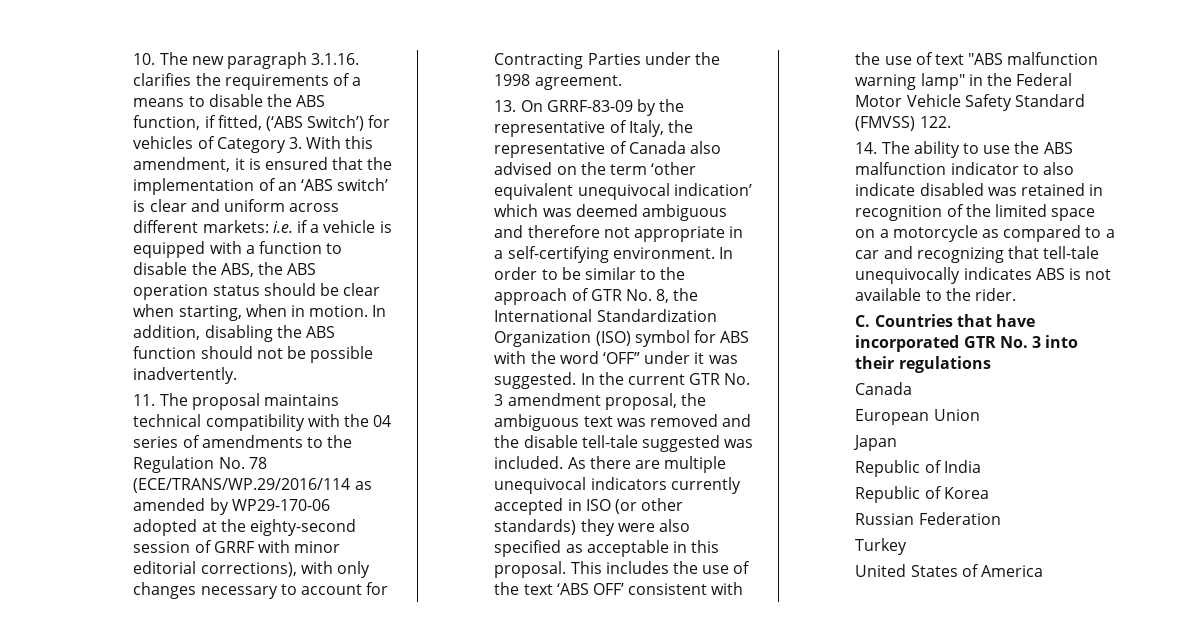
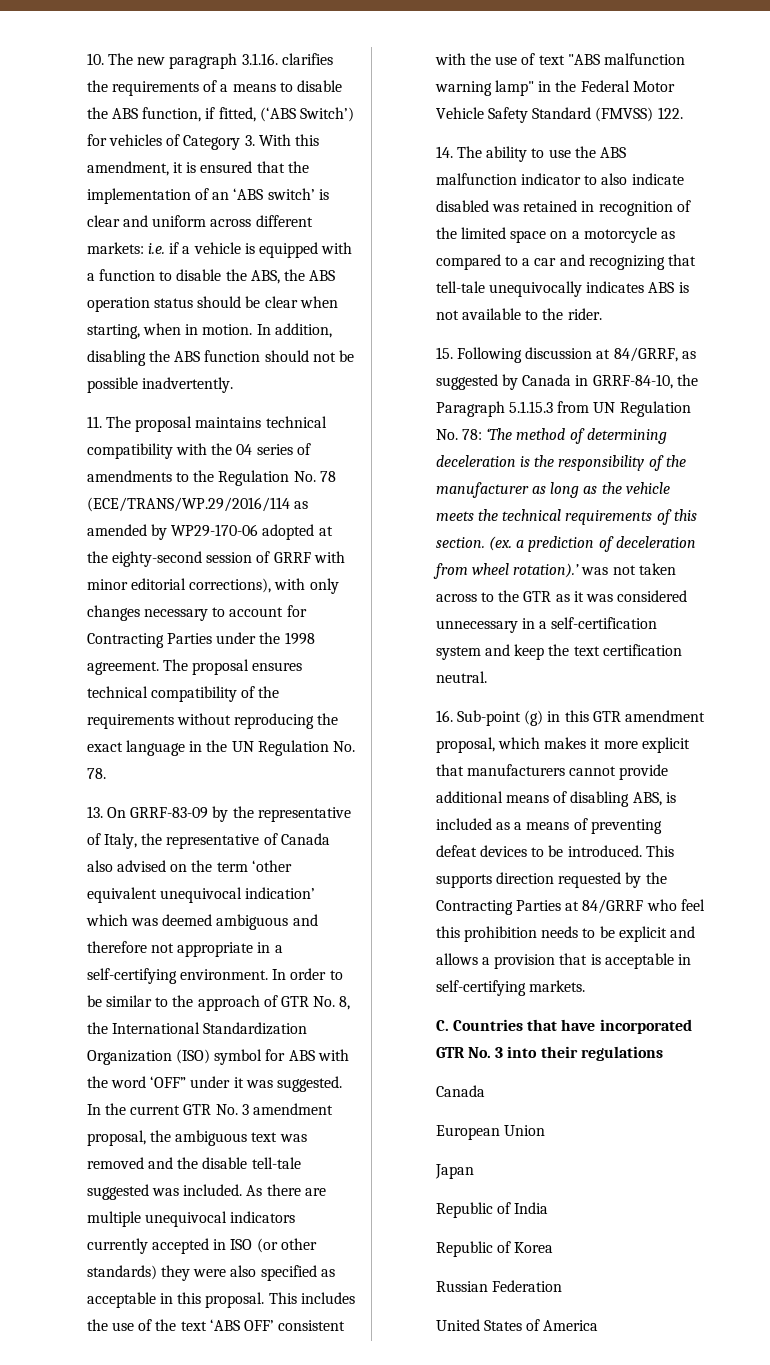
(622, 82) none -> [162,659,303,675] [86,686,280,702] [86,713,339,729] [86,740,355,756] [86,768,106,779] The proposal ensures technical compatibility of the requirements without reproducing the exact language in the UN Regulation No. 78.
(1016, 294) none -> [435,347,696,363] [435,374,698,390] [435,401,691,417] [435,428,667,444] [435,455,686,471] [435,482,670,498] [435,509,697,525] [435,536,696,552] [432,563,676,579] [435,590,688,602] [435,617,658,633] [435,644,682,660] [435,671,487,683] [435,710,705,726] [435,737,690,753] [435,764,669,780] [435,791,676,807] [435,818,662,834] [435,845,674,857] [435,872,667,888] [435,899,705,915] [435,926,695,942] [435,953,691,969] [435,980,585,996] // 15. Following discussion at 84/GRRF, as suggested by Canada in GRRF-84-10, the Paragraph 5.1.15.3 from UN Regulation No. 78: ‘The method of determining deceleration is the responsibility of the manufacturer as long as the vehicle meets the technical requirements of this section. (ex. a prediction of deceleration from wheel rotation).’ was not taken across to the GTR as it was considered unnecessary in a self-certification system and keep the text certification neutral. // 16. Sub-point (g) in this GTR amendment proposal, which makes it more explicit that manufacturers cannot provide additional means of disabling ABS, is included as a means of preventing defeat devices to be introduced. This supports direction requested by the Contracting Parties at 84/GRRF who feel this prohibition needs to be explicit and allows a provision that is acceptable in self-certifying markets.
[855,538,908,555] // Turkey -> (562, 1286) none

